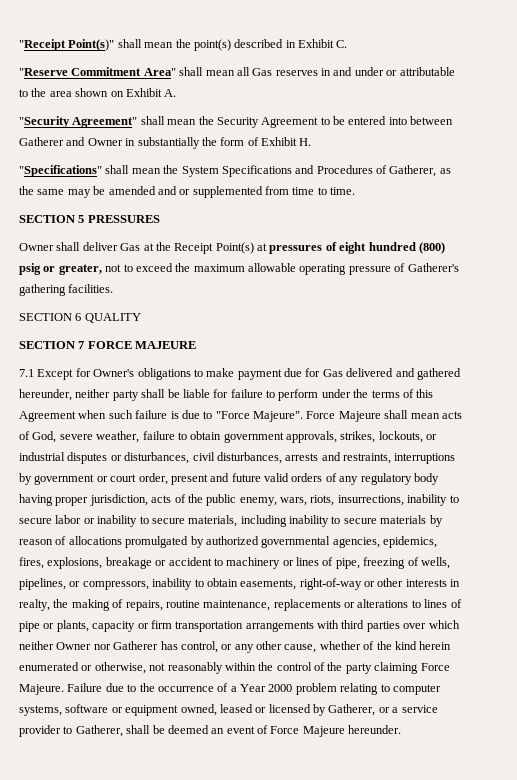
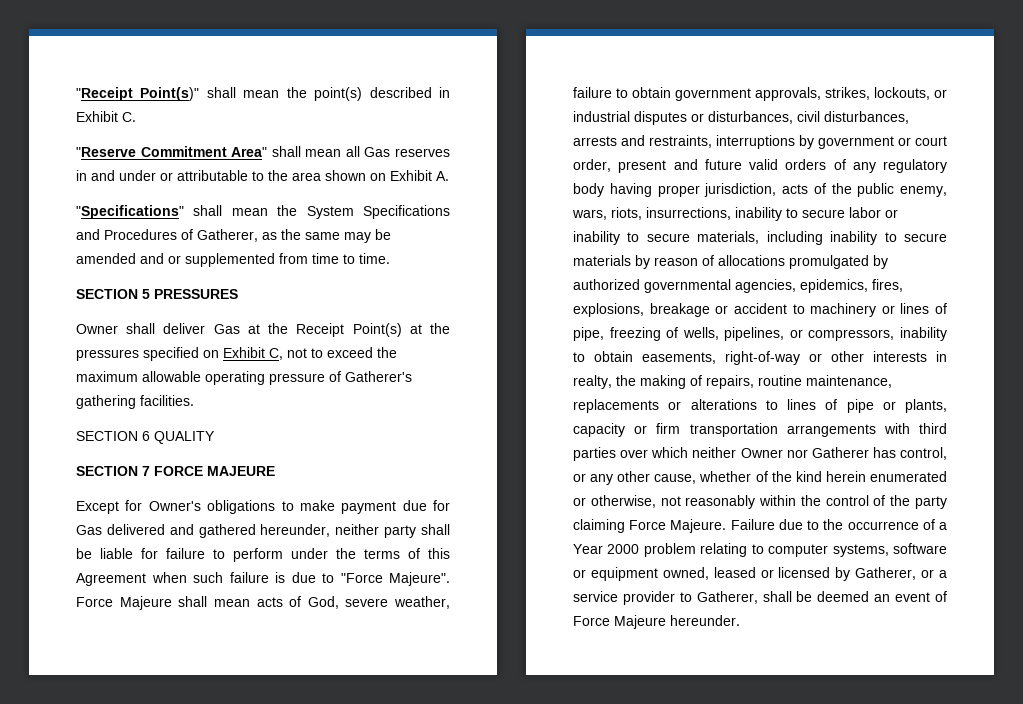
[19,116,454,128] [19,137,312,149] // "Security Agreement" shall mean the Security Agreement to be entered into between Gatherer and Owner in substantially the form of Exhibit H. -> (449, 176) none
[269,242,445,254] [19,263,102,275] pressures of eight hundred (800) psig or greater, -> [430,323,451,334] [76,347,283,361] the pressures specified on Exhibit C,
[19,369,34,377] 7.1 -> (275, 471) none

